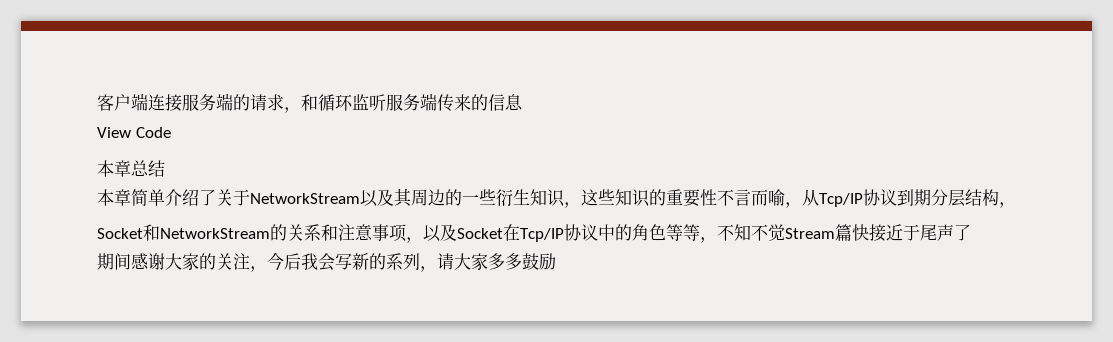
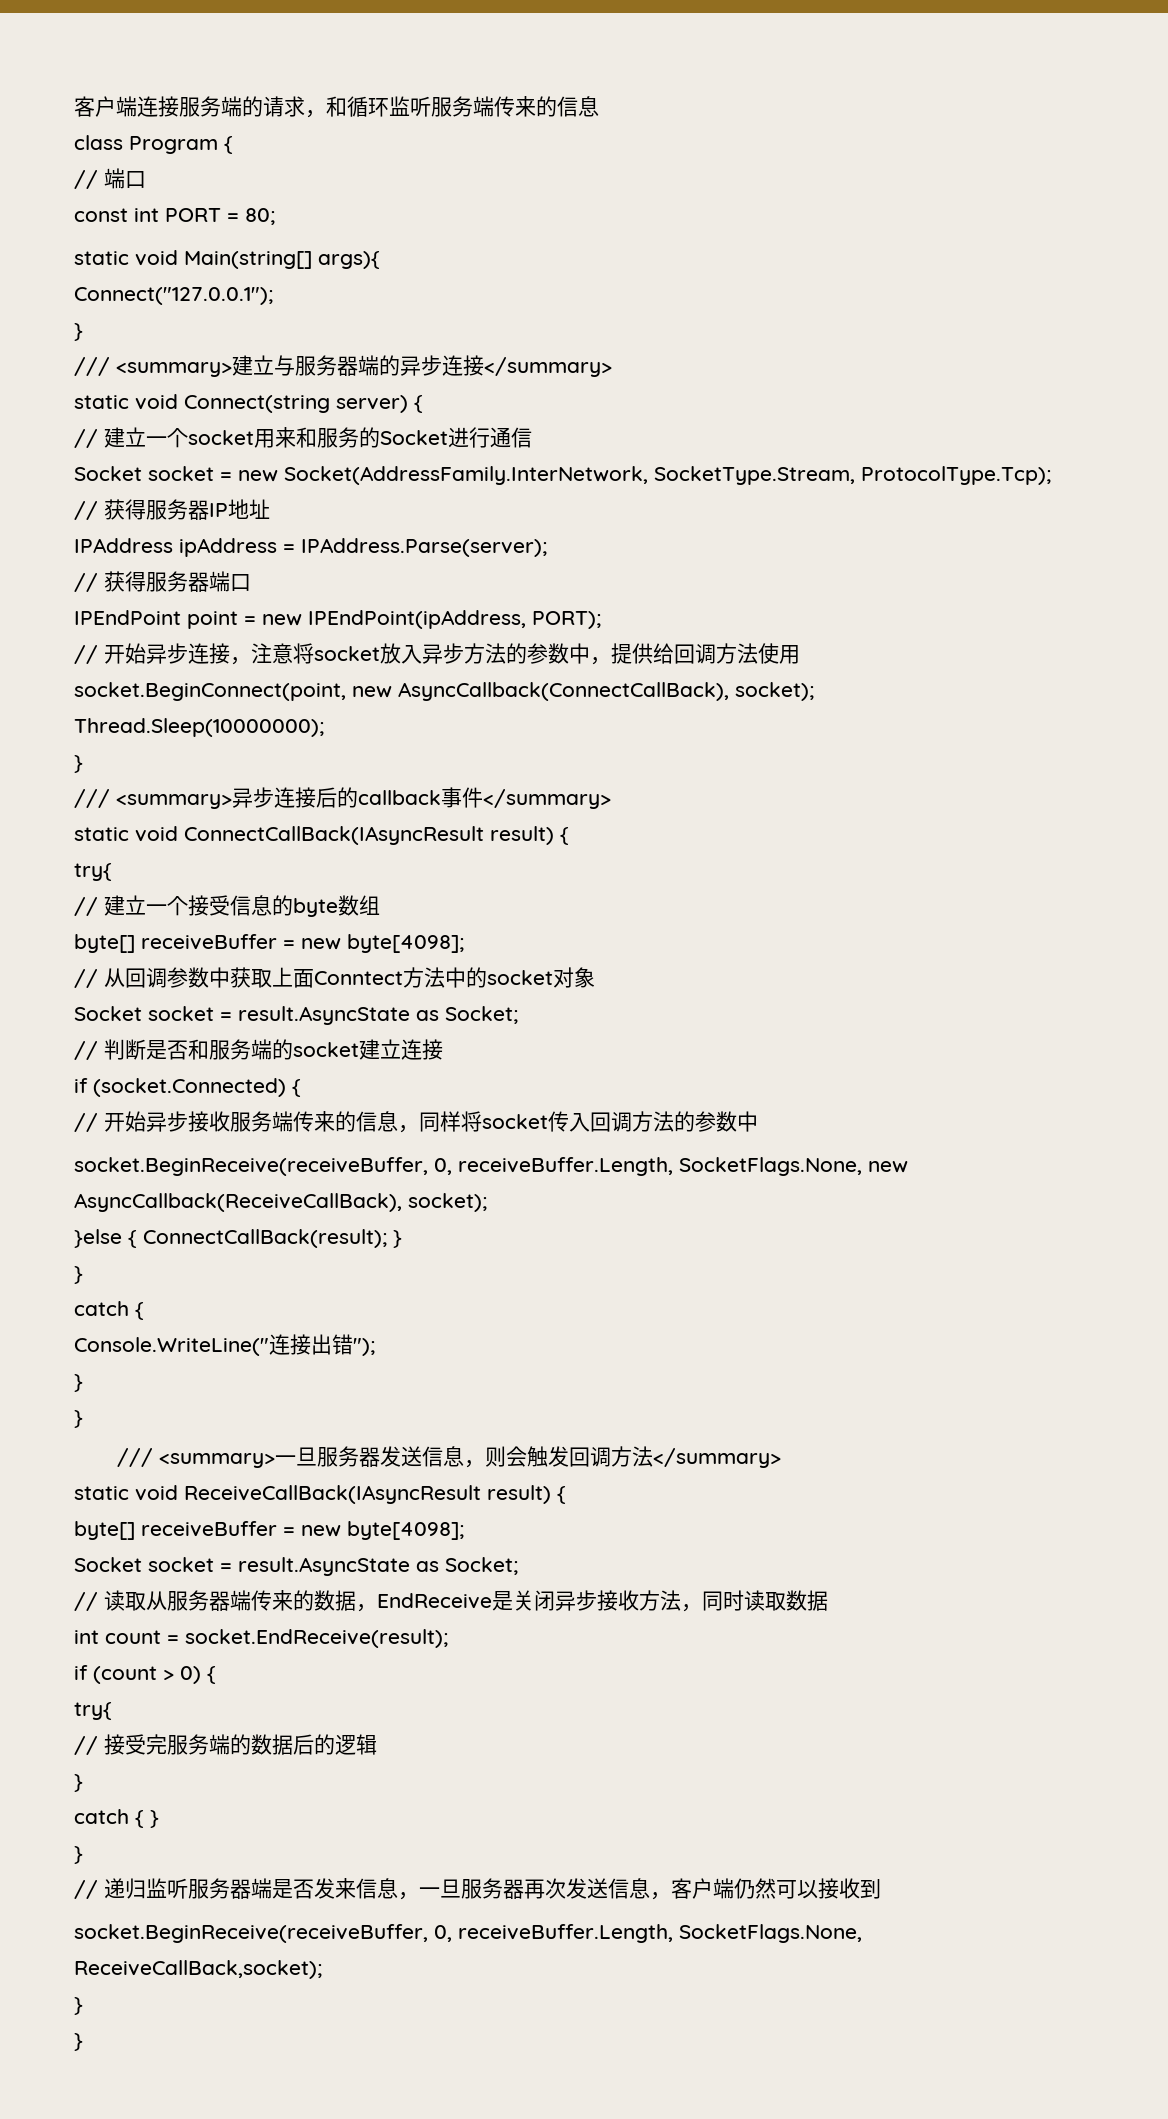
[97,127,171,138] [97,160,165,177] [97,188,1016,208] [97,224,971,243] [97,252,556,272] View Code // 本章总结 // 本章简单介绍了关于NetworkStream以及其周边的一些衍生知识，这些知识的重要性不言而喻，从Tcp/IP协议到期分层结构， // Socket和NetworkStream的关系和注意事项，以及Socket在Tcp/IP协议中的角色等等，不知不觉Stream篇快接近于尾声了 // 期间感谢大家的关注，今后我会写新的系列，请大家多多鼓励 -> [74,135,233,154] [74,168,146,189] [74,208,275,225] [74,250,380,269] [74,287,273,305] [74,323,83,341] [74,355,612,377] [74,394,423,413] [74,427,532,448] [74,466,1051,485] [74,499,270,520] [74,538,547,557] [74,571,251,592] [74,610,601,629] [74,643,800,665] [74,682,814,701] [74,718,324,737] [74,755,83,773] [74,787,611,809] [74,826,569,845] [74,863,112,881] [74,895,380,917] [74,934,464,953] [74,967,595,988] [74,1006,518,1025] [74,1039,443,1060] [74,1078,301,1097] [74,1111,758,1133] [74,1157,908,1176] [74,1193,487,1212] [74,1229,402,1248] [74,1266,83,1284] [74,1301,144,1320] [74,1334,375,1356] [74,1374,83,1392] [74,1410,83,1428] [116,1446,781,1468] [74,1485,566,1504] [74,1521,464,1540] [74,1557,518,1576] [74,1590,828,1612] [74,1629,448,1648] [74,1665,216,1684] [74,1702,112,1720] [74,1734,377,1755] [74,1774,83,1792] [74,1809,159,1828] [74,1846,83,1864] [74,1878,881,1900] [74,1924,862,1943] [74,1960,322,1979] [74,1997,83,2015] [74,2033,83,2051] class Program { // // 端口 // const int PORT = 80; // static void Main(string[] args){ // Connect("127.0.0.1"); // } // /// <summary>建立与服务器端的异步连接</summary> // static void Connect(string server) { // // 建立一个socket用来和服务的Socket进行通信 // Socket socket = new Socket(AddressFamily.InterNetwork, SocketType.Stream, ProtocolType.Tcp); // // 获得服务器IP地址 // IPAddress ipAddress = IPAddress.Parse(server); // // 获得服务器端口 // IPEndPoint point = new IPEndPoint(ipAddress, PORT); // // 开始异步连接，注意将socket放入异步方法的参数中，提供给回调方法使用 // socket.BeginConnect(point, new AsyncCallback(ConnectCallBack), socket); // Thread.Sleep(10000000); // } // /// <summary>异步连接后的callback事件</summary> // static void ConnectCallBack(IAsyncResult result) { // try{ // // 建立一个接受信息的byte数组 // byte[] receiveBuffer = new byte[4098]; // // 从回调参数中获取上面Conntect方法中的socket对象 // Socket socket = result.AsyncState as Socket; // // 判断是否和服务端的socket建立连接 // if (socket.Connected) { // // 开始异步接收服务端传来的信息，同样将socket传入回调方法的参数中 // socket.BeginReceive(receiveBuffer, 0, receiveBuffer.Length, SocketFlags.None, new AsyncCallback(ReceiveCallBack), socket); // }else { ConnectCallBack(result); } // } // catch { // Console.WriteLine("连接出错"); // } // } // /// <summary>一旦服务器发送信息，则会触发回调方法</summary> // static void ReceiveCallBack(IAsyncResult result) { // byte[] receiveBuffer = new byte[4098]; // Socket socket = result.AsyncState as Socket; // // 读取从服务器端传来的数据，EndReceive是关闭异步接收方法，同时读取数据 // int count = socket.EndReceive(result); // if (count > 0) { // try{ // // 接受完服务端的数据后的逻辑 // } // catch { } // } // // 递归监听服务器端是否发来信息，一旦服务器再次发送信息，客户端仍然可以接收到 // socket.BeginReceive(receiveBuffer, 0, receiveBuffer.Length, SocketFlags.None, ReceiveCallBack,socket); // } // }

